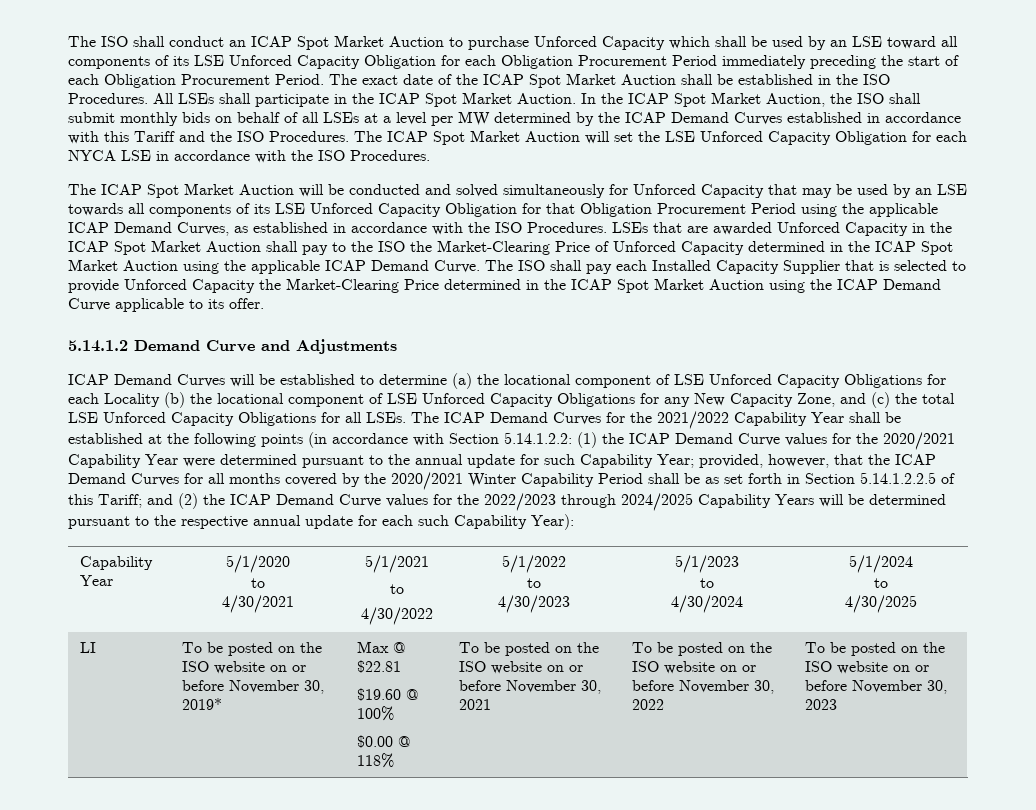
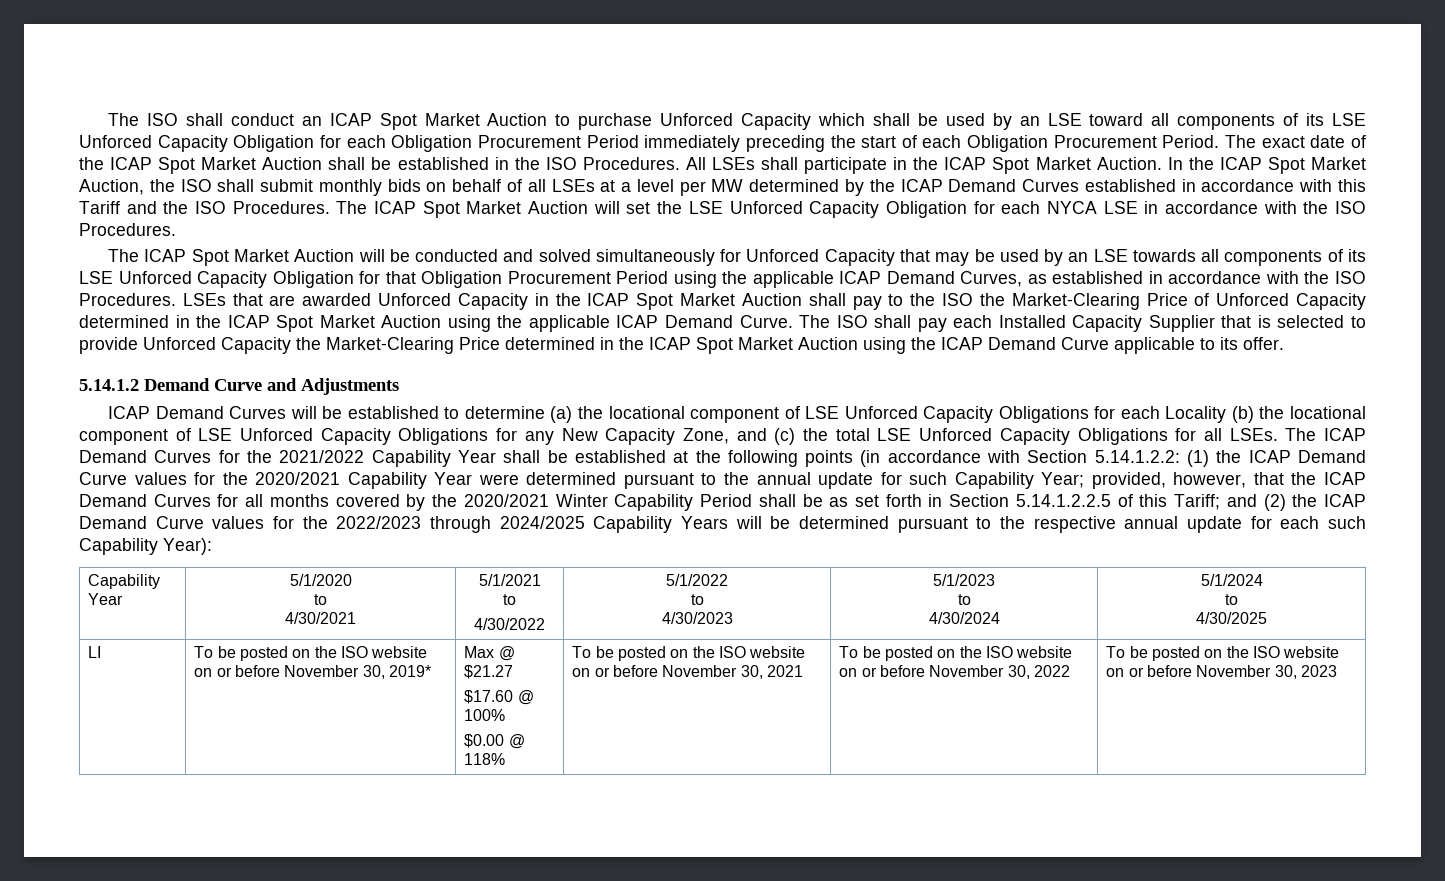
[357,660,402,673] [357,688,402,701] $22.81 // $19.60 -> [464,665,514,679] [464,690,514,704] $21.27 // $17.60

